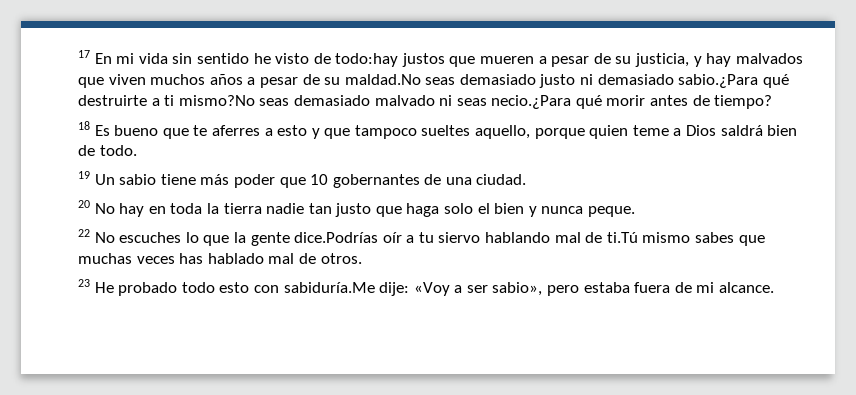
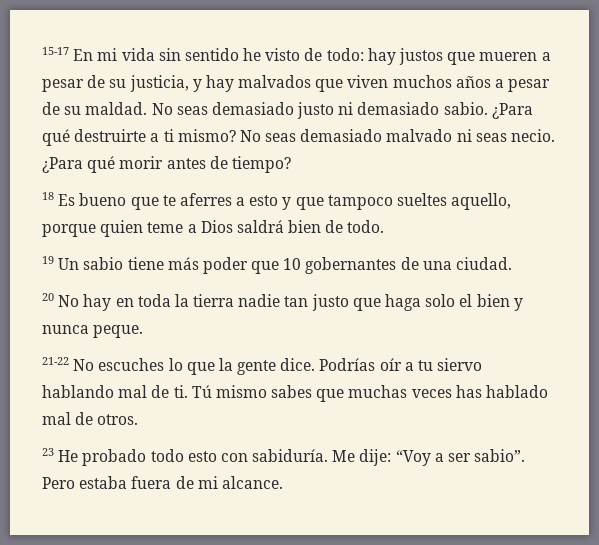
[78,50,90,58] 17 -> [42,47,69,55] 15-17
[335,53,399,67] todo:hay -> [326,48,396,65] todo: hay
[344,74,421,85] maldad.No -> [85,102,173,115] maldad. No
[678,74,759,88] sabio.¿Para -> [443,102,533,119] sabio. ¿Para
[178,95,255,106] mismo?No -> [177,129,261,142] mismo? No
[491,95,572,109] necio.¿Para -> [511,129,556,142] [42,157,83,173] necio. ¿Para
[78,229,90,237] 22 -> [42,357,69,365] 21-22
[294,232,379,243] dice.Podrías -> [280,358,376,371] dice. Podrías
[606,232,638,243] ti.Tú -> [173,385,212,398] ti. Tú
[283,282,580,296] sabiduría.Me dije: «Voy a ser sabio», pero -> [252,449,526,466] [42,477,75,489] sabiduría. Me dije: “Voy a ser sabio”. Pero

